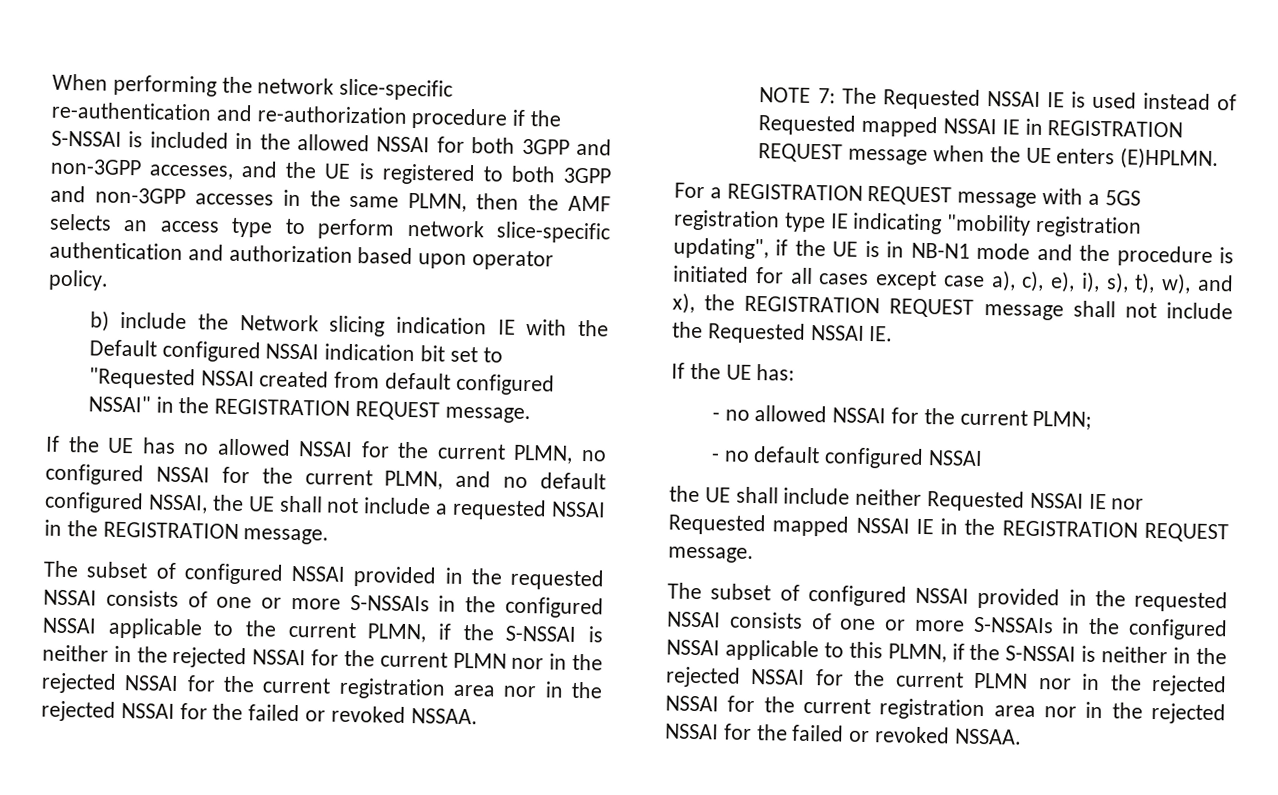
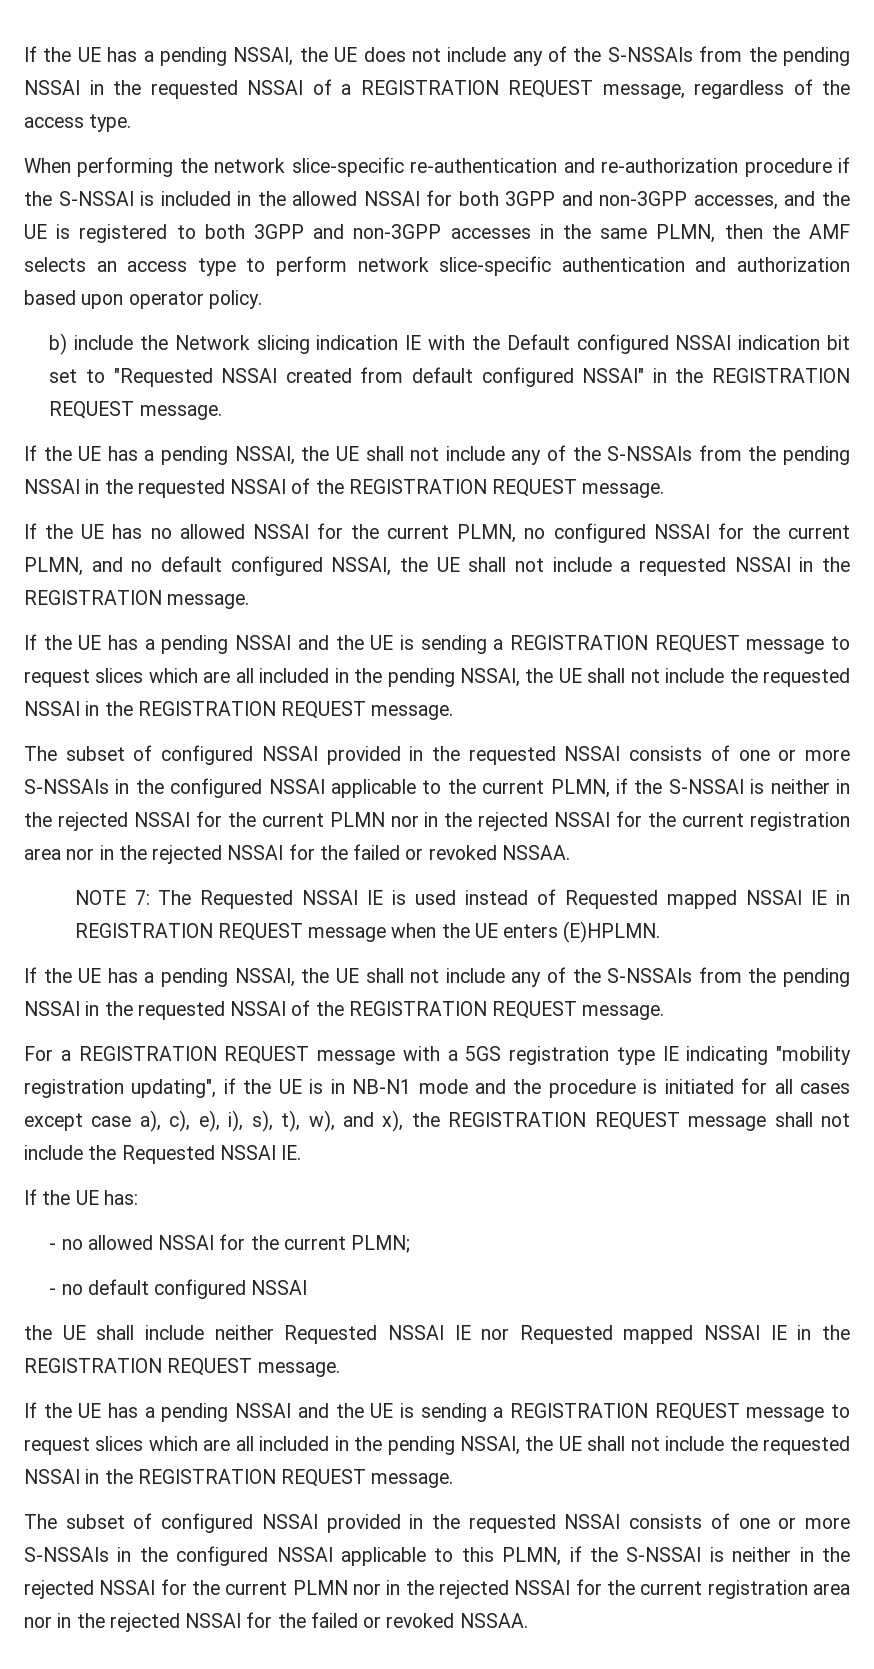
(52, 82) none -> [24,46,851,66] [24,79,850,99] [24,114,132,132] If the UE has a pending NSSAI, the UE does not include any of the S-NSSAIs from the pending NSSAI in the requested NSSAI of a REGISTRATION REQUEST message, regardless of the access type. //
(531, 415) none -> [24,445,850,465] [24,478,665,498] // If the UE has a pending NSSAI, the UE shall not include any of the S-NSSAIs from the pending NSSAI in the requested NSSAI of the REGISTRATION REQUEST message.
(330, 536) none -> [24,634,850,654] [24,668,850,687] [24,701,454,720] // If the UE has a pending NSSAI and the UE is sending a REGISTRATION REQUEST message to request slices which are all included in the pending NSSAI, the UE shall not include the requested NSSAI in the REGISTRATION REQUEST message.
(1220, 159) none -> [24,967,850,987] [24,1000,665,1020] // If the UE has a pending NSSAI, the UE shall not include any of the S-NSSAIs from the pending NSSAI in the requested NSSAI of the REGISTRATION REQUEST message.
(754, 555) none -> [24,1402,850,1422] [24,1436,850,1455] [24,1469,454,1488] // If the UE has a pending NSSAI and the UE is sending a REGISTRATION REQUEST message to request slices which are all included in the pending NSSAI, the UE shall not include the requested NSSAI in the REGISTRATION REQUEST message.

